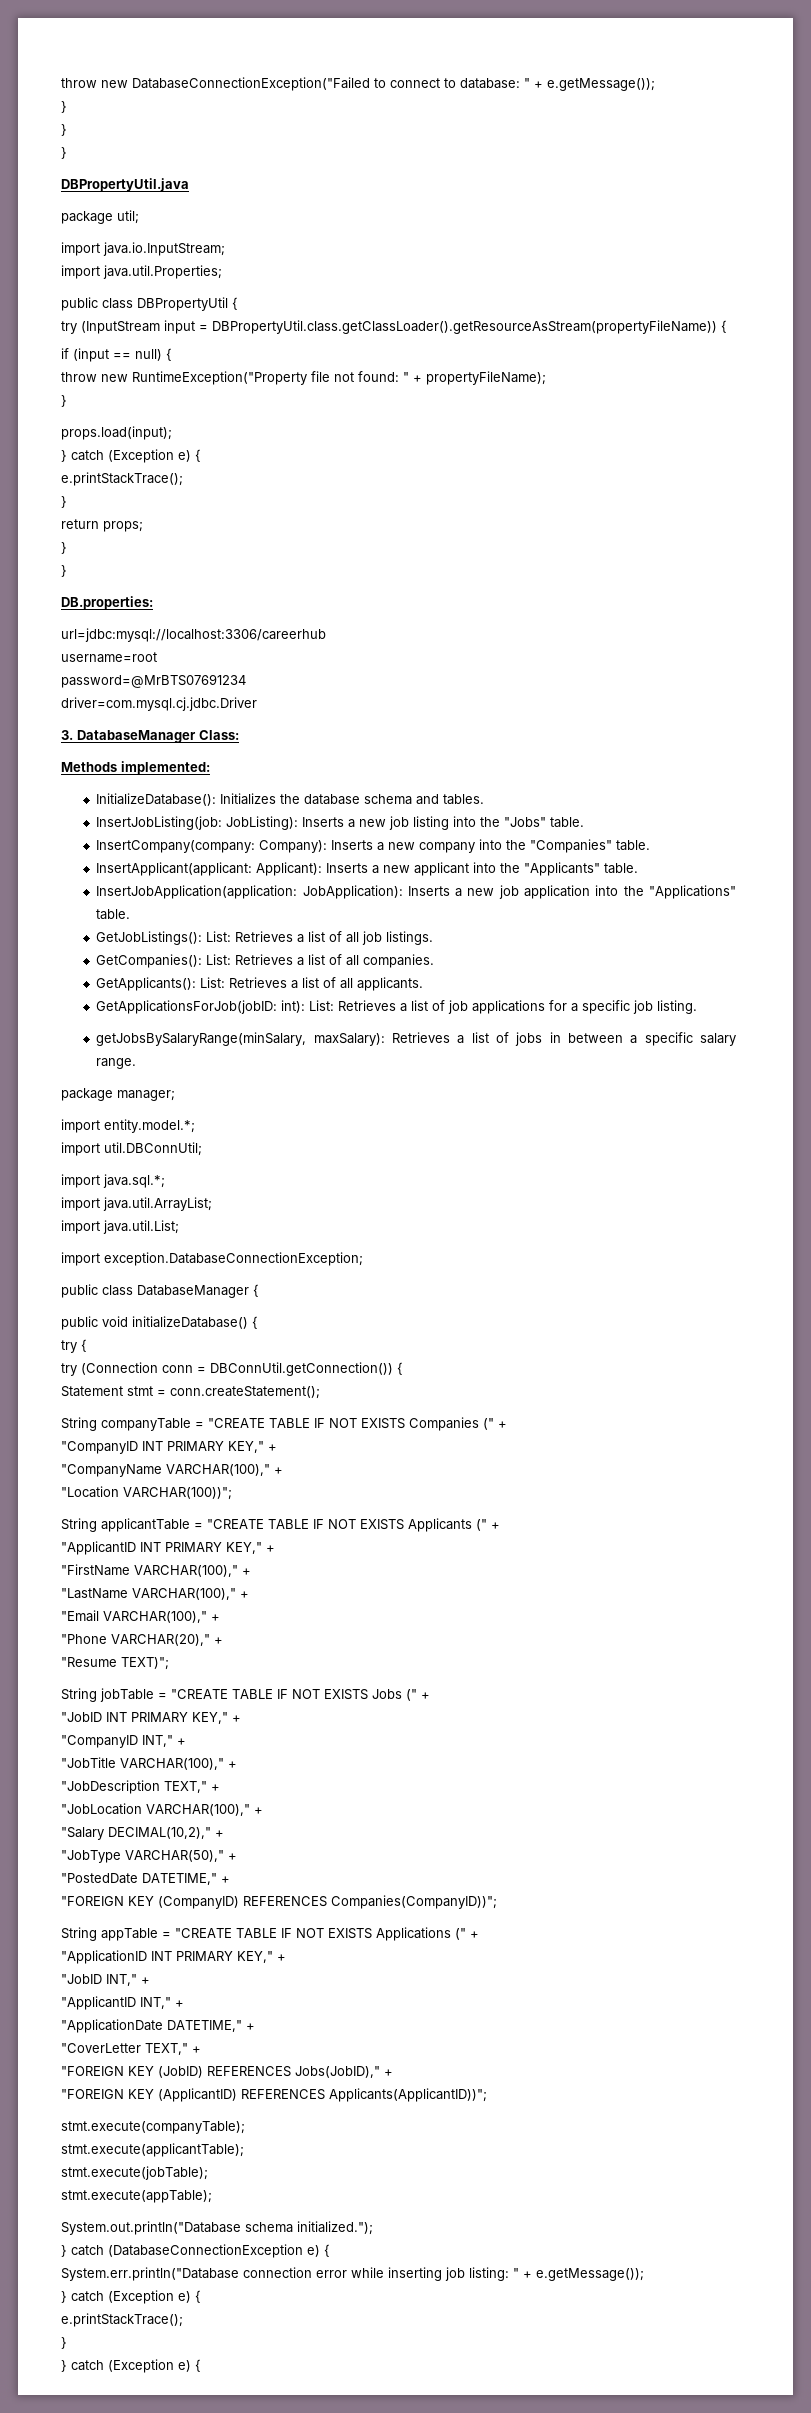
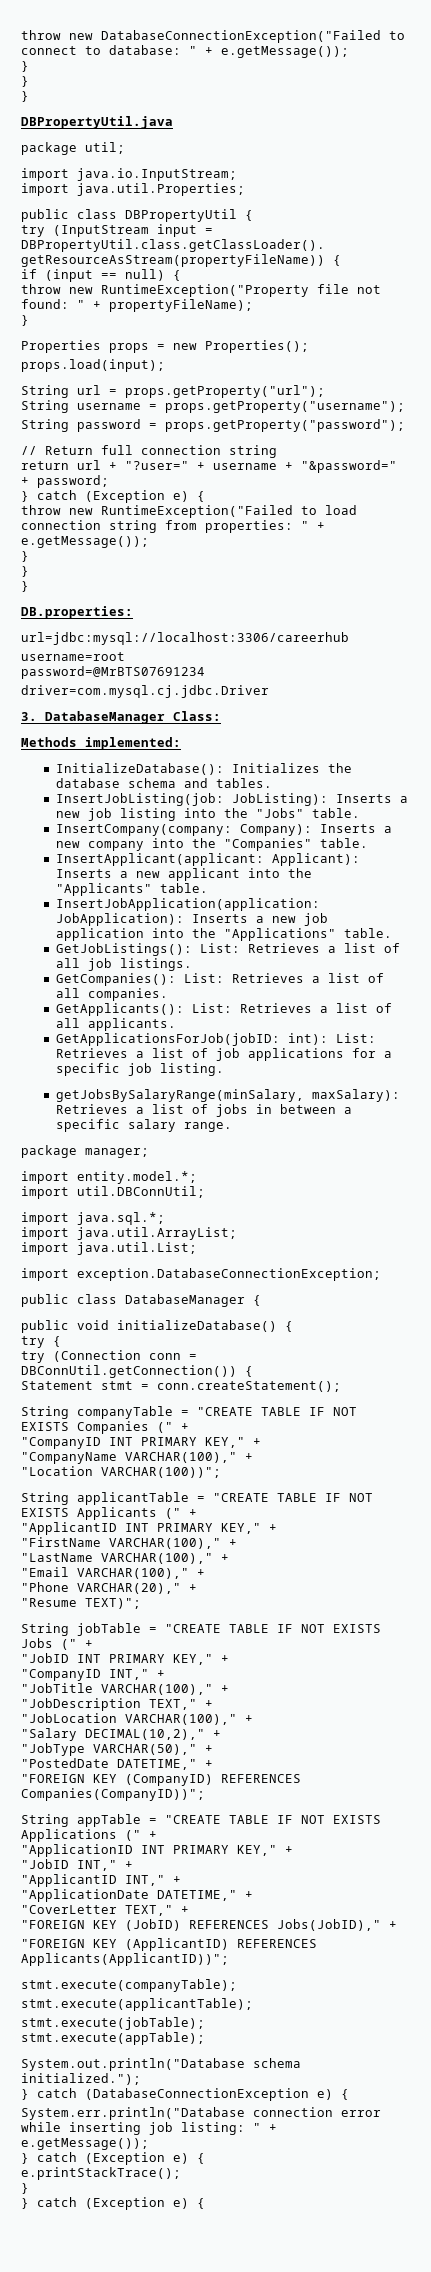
[61,426,172,440] [61,449,201,463] [61,472,183,486] [61,496,67,508] [61,519,143,532] props.load(input); // } catch (Exception e) { // e.printStackTrace(); // } // return props; -> [21,340,309,353] [21,359,165,372] [21,385,325,398] [21,400,405,413] [21,419,405,432] [21,445,277,458] [21,460,397,473] [21,475,109,488] [21,490,205,503] [21,505,357,518] [21,520,325,533] [21,536,149,548] [21,551,29,562] Properties props = new Properties(); // props.load(input); // String url = props.getProperty("url"); // String username = props.getProperty("username"); // String password = props.getProperty("password"); // // Return full connection string // return url + "?user=" + username + "&password=" + password; // } catch (Exception e) { // throw new RuntimeException("Failed to load connection string from properties: " + e.getMessage()); // }

